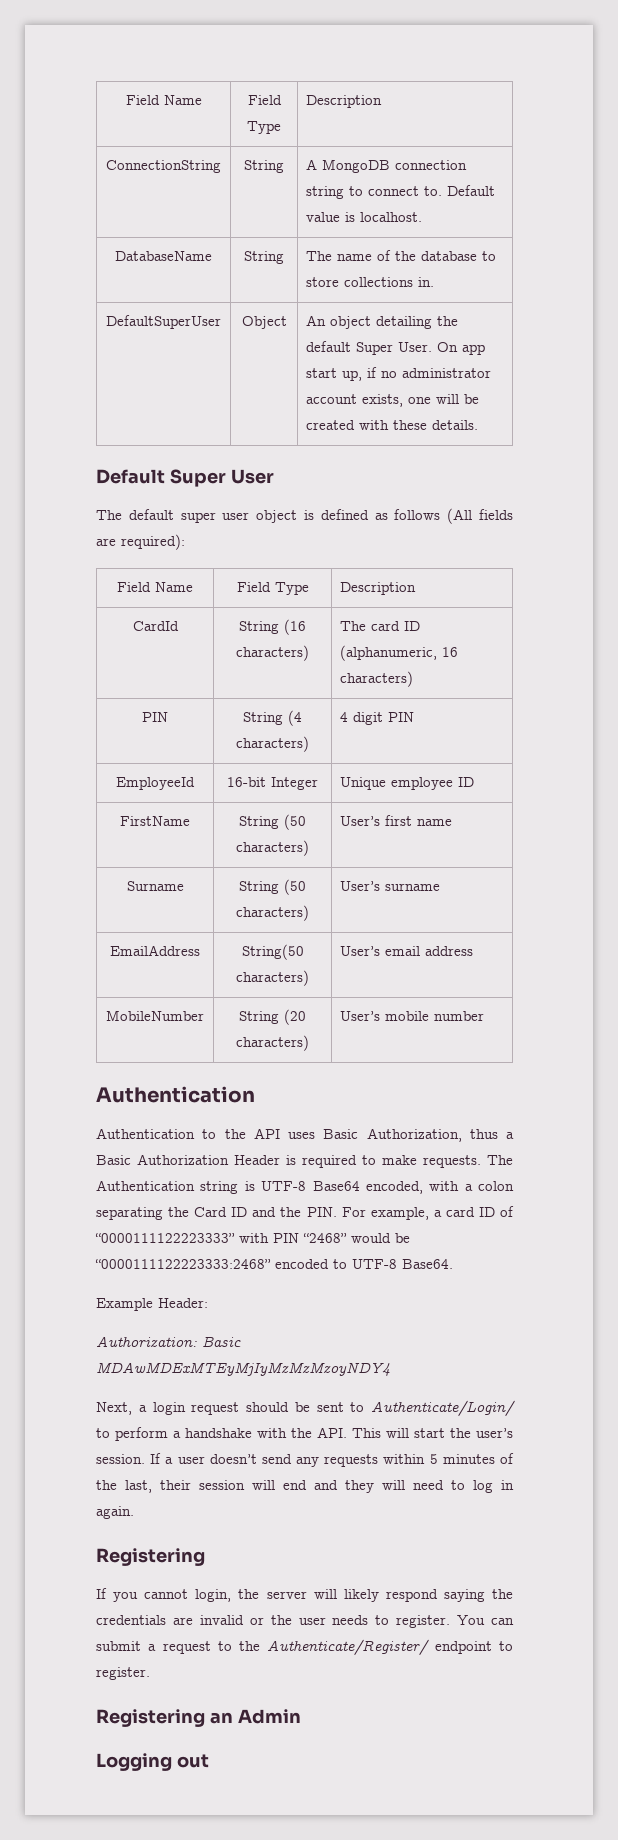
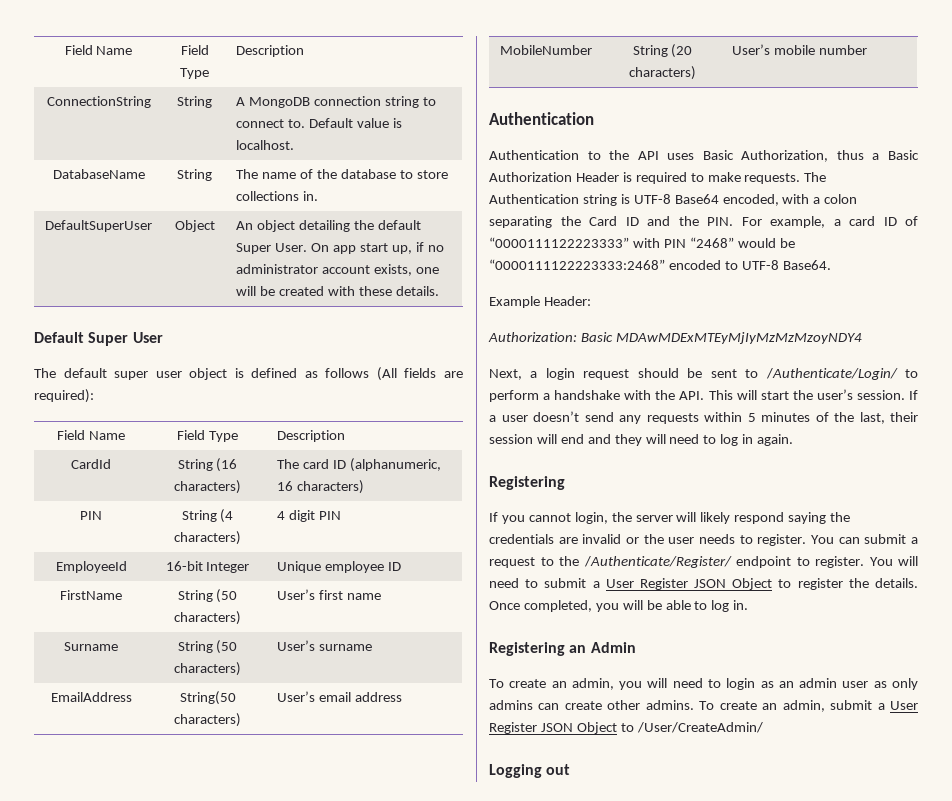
[371,1400,515,1416] Authenticate/Login/ -> [765,368,898,380] /Authenticate/Login/
[267,1639,430,1655] Authenticate/Register/ -> [583,556,732,568] /Authenticate/Register/
[96,1709,301,1727] // Registering an Admin -> [869,556,918,566] [489,578,918,590] [489,600,749,612] [489,642,636,656] [489,678,918,690] [489,700,918,712] [489,722,763,734] You will need to submit a User Register JSON Object to register the details. Once completed, you will be able to log in. // Registering an Admin // To create an admin, you will need to login as an admin user as only admins can create other admins. To create an admin, submit a User Register JSON Object to /User/CreateAdmin/

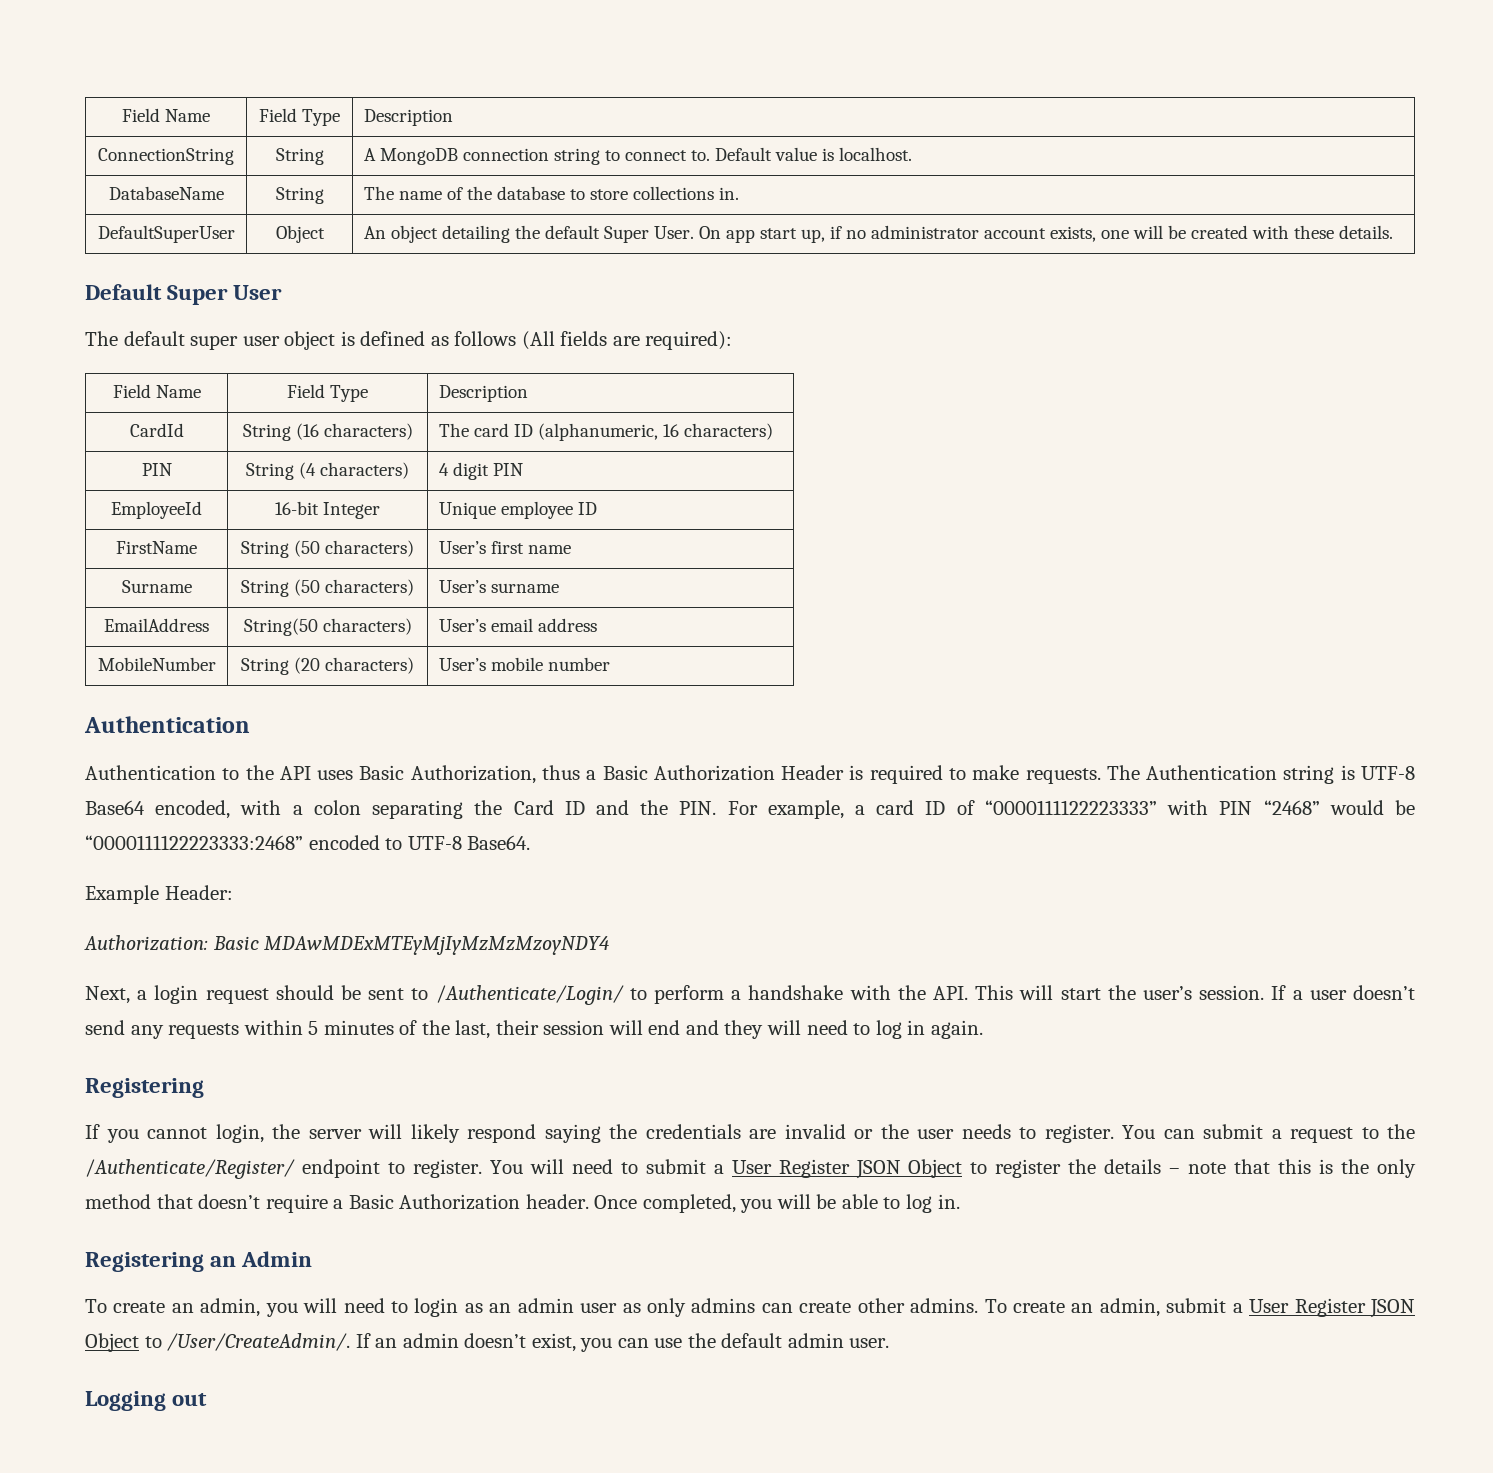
[875,578,918,588] details. -> [1104,1159,1416,1178] [85,1194,589,1213] details – note that this is the only method that doesn’t require a Basic Authorization header.
[636,722,763,733] /User/CreateAdmin/ -> [167,1333,890,1352] /User/CreateAdmin/. If an admin doesn’t exist, you can use the default admin user.

